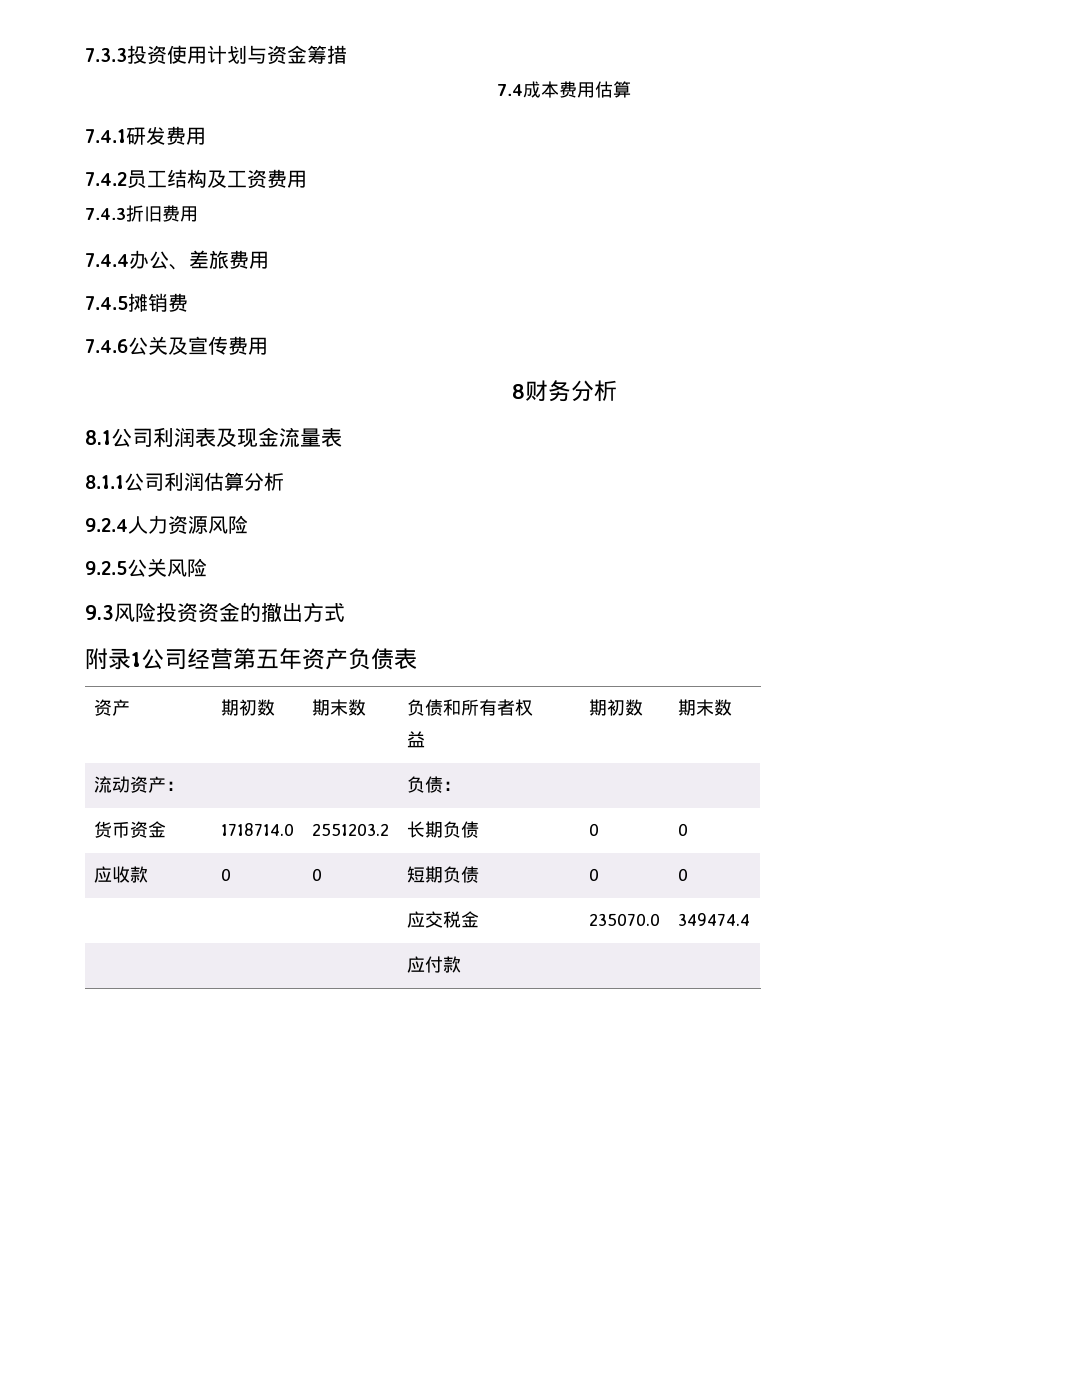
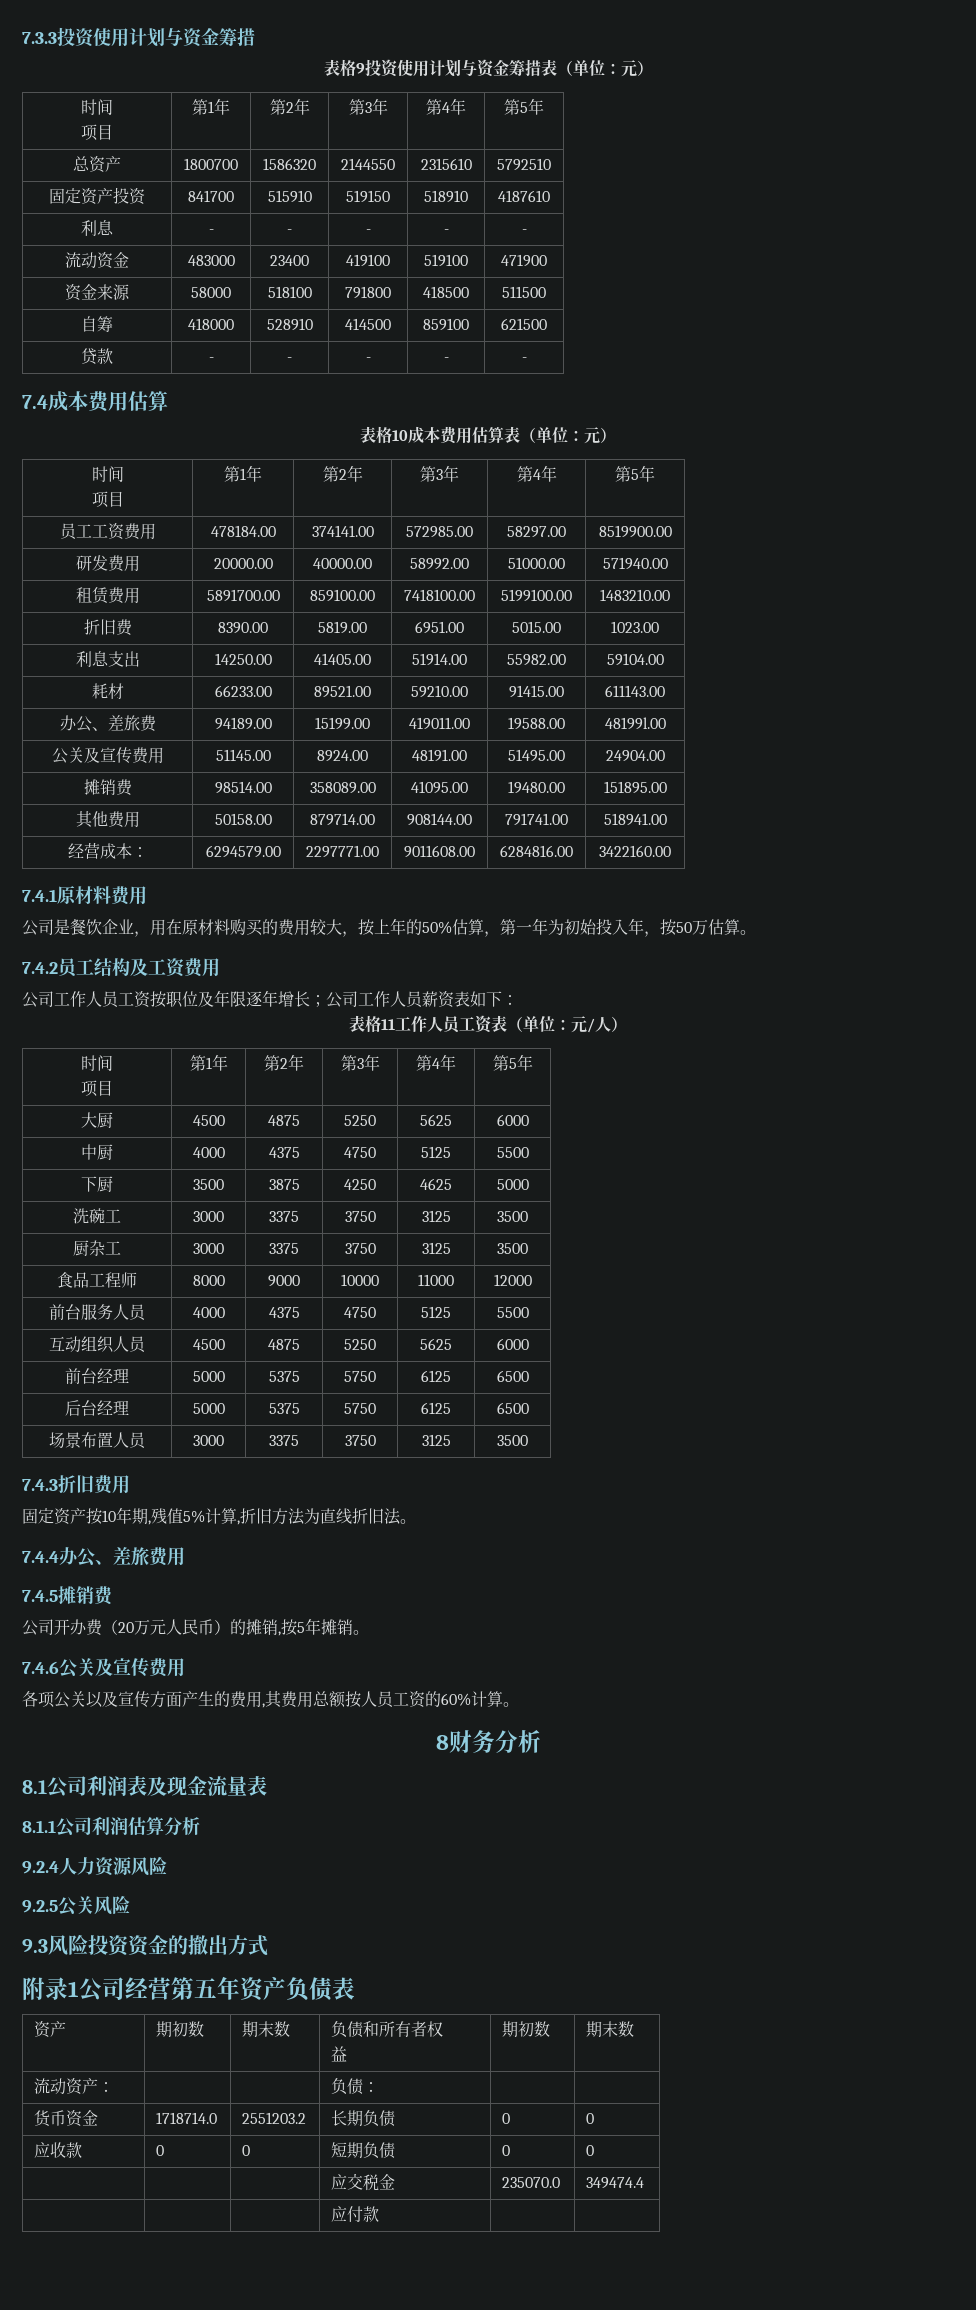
[497,81,631,98] [85,126,206,145] 7.4成本费用估算 // 7.4.1研发费用 -> [323,59,653,77] [81,99,113,115] [81,124,113,141] [192,98,230,115] [269,98,310,115] [348,98,388,115] [426,98,466,115] [504,98,544,115] [73,156,121,173] [184,158,238,170] [263,158,316,170] [341,158,395,170] [420,158,472,170] [497,158,551,171] [49,187,146,205] [188,190,234,202] [267,190,312,203] [346,190,390,203] [424,190,468,203] [498,190,550,202] [81,220,114,237] [208,229,214,234] [287,229,292,234] [365,229,371,234] [443,229,449,234] [521,229,527,234] [65,252,129,269] [187,255,235,266] [270,255,309,266] [346,254,390,267] [424,254,468,267] [501,254,547,267] [65,284,130,301] [191,287,231,298] [267,286,312,298] [345,286,391,299] [423,286,469,298] [502,286,546,298] [81,316,113,332] [188,318,234,330] [266,318,313,331] [345,318,391,330] [423,318,469,331] [501,318,547,330] [81,348,113,365] [208,357,214,362] [287,357,292,362] [365,357,371,362] [443,357,449,362] [521,357,527,362] [22,391,168,412] [360,426,616,444] [91,466,124,482] [91,491,124,508] [224,465,262,482] [322,465,363,482] [420,465,459,482] [516,465,557,482] [615,465,655,482] [59,523,156,540] [210,525,276,537] [311,525,374,537] [406,526,473,538] [507,526,566,538] [598,525,672,538] [75,555,140,572] [213,558,273,569] [313,558,372,569] [410,558,469,570] [508,557,565,569] [602,557,668,570] [75,587,140,604] [206,589,280,602] [310,589,375,602] [404,589,475,601] [501,589,572,602] [600,589,670,601] [83,619,133,636] [218,622,268,634] [318,621,367,634] [415,621,464,634] [512,621,561,633] [611,621,659,633] [75,651,140,668] [214,653,272,665] [314,653,371,665] [412,653,467,666] [507,654,566,666] [606,653,664,666] [91,683,124,700] [214,685,272,697] [314,685,371,698] [411,685,468,698] [509,685,564,698] [605,685,665,697] [59,715,157,732] [214,717,272,730] [315,717,370,730] [409,717,470,730] [508,717,565,730] [604,717,666,730] [51,747,164,764] [215,749,271,761] [317,750,368,762] [412,749,467,762] [508,749,565,762] [605,750,665,762] [83,779,133,796] [214,781,272,794] [309,782,376,794] [411,781,468,794] [508,781,565,794] [603,781,667,794] [75,811,140,828] [214,813,272,825] [310,813,375,826] [407,813,472,826] [505,813,568,826] [603,813,667,826] [67,842,148,859] [205,845,281,858] [306,845,379,858] [404,845,475,858] [500,845,573,857] [599,845,671,857] [22,886,147,905] [22,918,756,937] 表格9投资使用计划与资金筹措表（单位：元） // 时间 // 项目 | 第1年 | 第2年 | 第3年 | 第4年 | 第5年 // 总资产 | 1800700 | 1586320 | 2144550 | 2315610 | 5792510 // 固定资产投资 | 841700 | 515910 | 519150 | 518910 | 4187610 // 利息 | - | - | - | - | - // 流动资金 | 483000 | 23400 | 419100 | 519100 | 471900 // 资金来源 | 58000 | 518100 | 791800 | 418500 | 511500 // 自筹 | 418000 | 528910 | 414500 | 859100 | 621500 // 贷款 | - | - | - | - | - // 7.4成本费用估算 // 表格10成本费用估算表（单位：元） // 时间 // 项目 | 第1年 | 第2年 | 第3年 | 第4年 | 第5年 // 员工工资费用 | 478184.00 | 374141.00 | 572985.00 | 58297.00 | 8519900.00 // 研发费用 | 20000.00 | 40000.00 | 58992.00 | 51000.00 | 571940.00 // 租赁费用 | 5891700.00 | 859100.00 | 7418100.00 | 5199100.00 | 1483210.00 // 折旧费 | 8390.00 | 5819.00 | 6951.00 | 5015.00 | 1023.00 // 利息支出 | 14250.00 | 41405.00 | 51914.00 | 55982.00 | 59104.00 // 耗材 | 66233.00 | 89521.00 | 59210.00 | 91415.00 | 611143.00 // 办公、差旅费 | 94189.00 | 15199.00 | 419011.00 | 19588.00 | 48199l.00 // 公关及宣传费用 | 51145.00 | 8924.00 | 48191.00 | 51495.00 | 24904.00 // 摊销费 | 98514.00 | 358089.00 | 41095.00 | 19480.00 | 151895.00 // 其他费用 | 50158.00 | 879714.00 | 908144.00 | 791741.00 | 518941.00 // 经营成本： | 6294579.00 | 2297771.00 | 9011608.00 | 6284816.00 | 3422160.00 // 7.4.1原材料费用 // 公司是餐饮企业，用在原材料购买的费用较大，按上年的50%估算，第一年为初始投入年，按50万估算。
[85,205,198,222] 7.4.3折旧费用 -> [22,990,518,1008] [349,1015,627,1034] [81,1055,113,1071] [81,1080,113,1097] [189,1054,228,1071] [264,1054,304,1071] [340,1054,380,1071] [416,1054,456,1071] [492,1054,533,1071] [81,1112,113,1128] [192,1115,225,1126] [268,1115,300,1126] [344,1115,376,1126] [420,1114,452,1126] [496,1114,529,1126] [81,1144,113,1160] [192,1147,225,1158] [268,1147,300,1158] [344,1147,376,1158] [421,1146,451,1158] [496,1147,529,1158] [81,1176,113,1192] [193,1179,224,1190] [268,1179,300,1190] [344,1179,376,1190] [420,1178,452,1190] [496,1179,529,1190] [73,1208,121,1224] [193,1211,224,1222] [269,1211,299,1222] [344,1211,376,1222] [421,1210,451,1222] [497,1211,528,1222] [73,1240,121,1256] [193,1243,224,1254] [269,1243,299,1254] [344,1243,376,1254] [421,1242,451,1254] [497,1243,528,1254] [57,1272,137,1288] [192,1275,225,1286] [268,1275,300,1287] [341,1274,379,1286] [418,1274,454,1286] [493,1274,532,1286] [49,1304,146,1321] [192,1307,225,1318] [268,1307,300,1318] [344,1307,376,1318] [421,1306,451,1318] [496,1307,529,1318] [49,1336,146,1353] [192,1339,225,1350] [268,1339,300,1350] [344,1339,376,1350] [420,1338,452,1350] [496,1338,529,1350] [65,1368,129,1384] [192,1371,225,1382] [268,1371,300,1382] [344,1371,376,1382] [421,1370,451,1382] [496,1370,529,1382] [65,1400,129,1416] [192,1403,225,1414] [268,1403,300,1414] [344,1403,376,1414] [421,1402,451,1414] [496,1402,529,1414] [49,1432,146,1449] [193,1435,224,1446] [269,1435,299,1446] [344,1435,376,1446] [421,1434,451,1446] [497,1435,528,1446] [22,1475,130,1494] [22,1507,416,1525] 公司工作人员工资按职位及年限逐年增长；公司工作人员薪资表如下： // 表格11工作人员工资表（单位：元/人） // 时间 // 项目 | 第1年 | 第2年 | 第3年 | 第4年 | 第5年 // 大厨 | 4500 | 4875 | 5250 | 5625 | 6000 // 中厨 | 4000 | 4375 | 4750 | 5125 | 5500 // 下厨 | 3500 | 3875 | 4250 | 4625 | 5000 // 洗碗工 | 3000 | 3375 | 3750 | 3125 | 3500 // 厨杂工 | 3000 | 3375 | 3750 | 3125 | 3500 // 食品工程师 | 8000 | 9000 | 10000 | 11000 | 12000 // 前台服务人员 | 4000 | 4375 | 4750 | 5125 | 5500 // 互动组织人员 | 4500 | 4875 | 5250 | 5625 | 6000 // 前台经理 | 5000 | 5375 | 5750 | 6125 | 6500 // 后台经理 | 5000 | 5375 | 5750 | 6125 | 6500 // 场景布置人员 | 3000 | 3375 | 3750 | 3125 | 3500 // 7.4.3折旧费用 // 固定资产按10年期,残值5%计算,折旧方法为直线折旧法。
(188, 302) none -> [22,1618,369,1636] // 公司开办费（20万元人民币）的摊销,按5年摊销。
(268, 346) none -> [22,1691,519,1708] // 各项公关以及宣传方面产生的费用,其费用总额按人员工资的60%计算。

